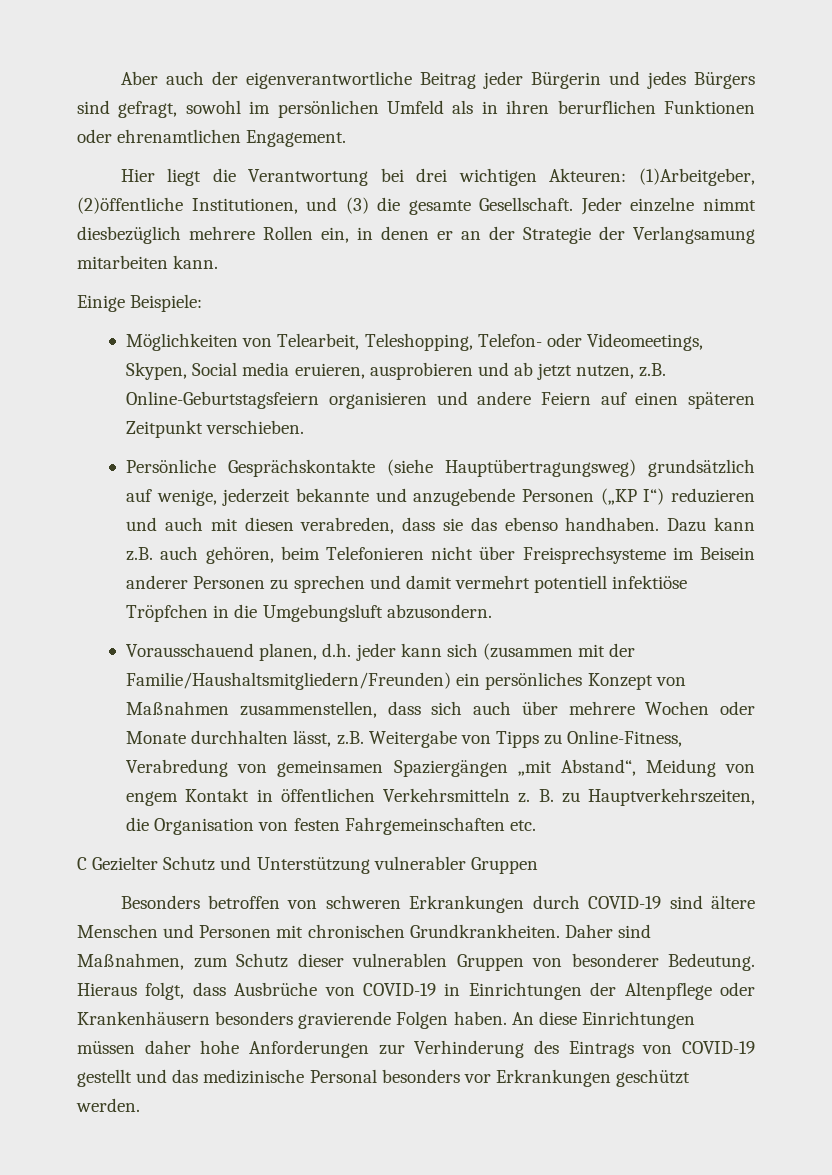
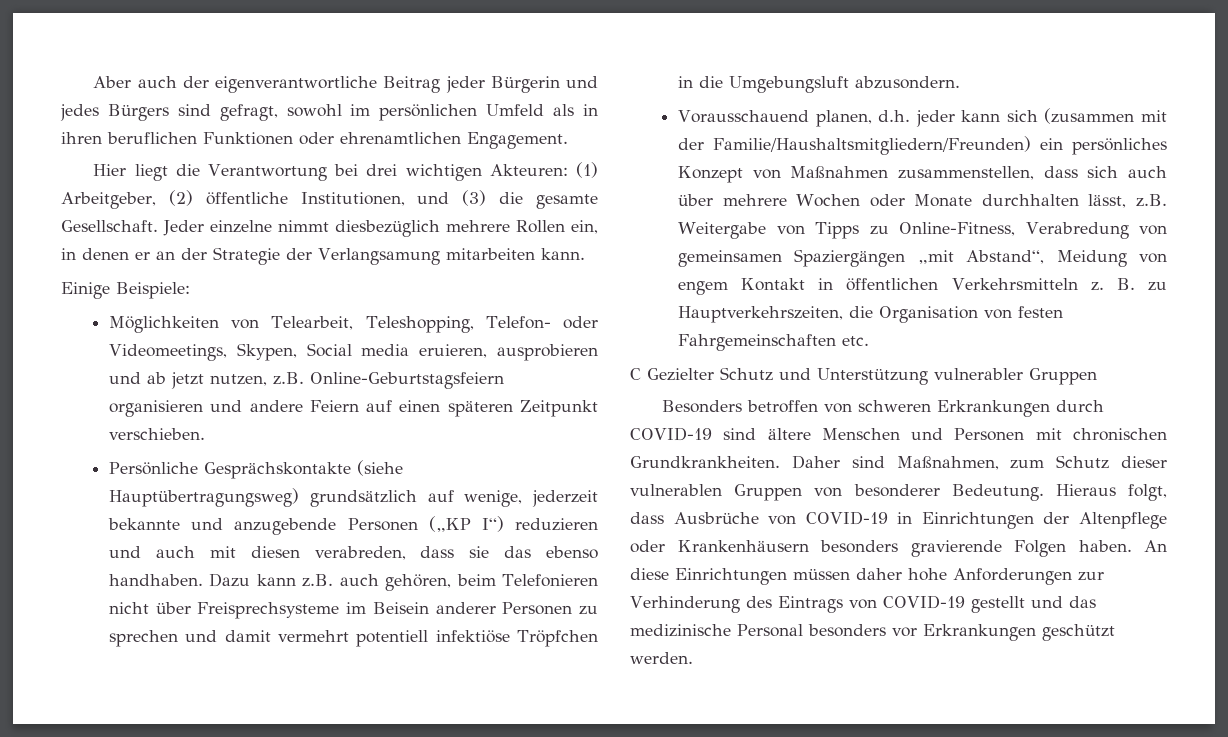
[557,100,656,114] berurflichen -> [107,132,197,144] beruflichen
[639,168,756,186] [77,197,183,214] (1)Arbeitgeber, (2)öffentliche -> [576,162,599,178] [61,190,288,209] (1) Arbeitgeber, (2) öffentliche

